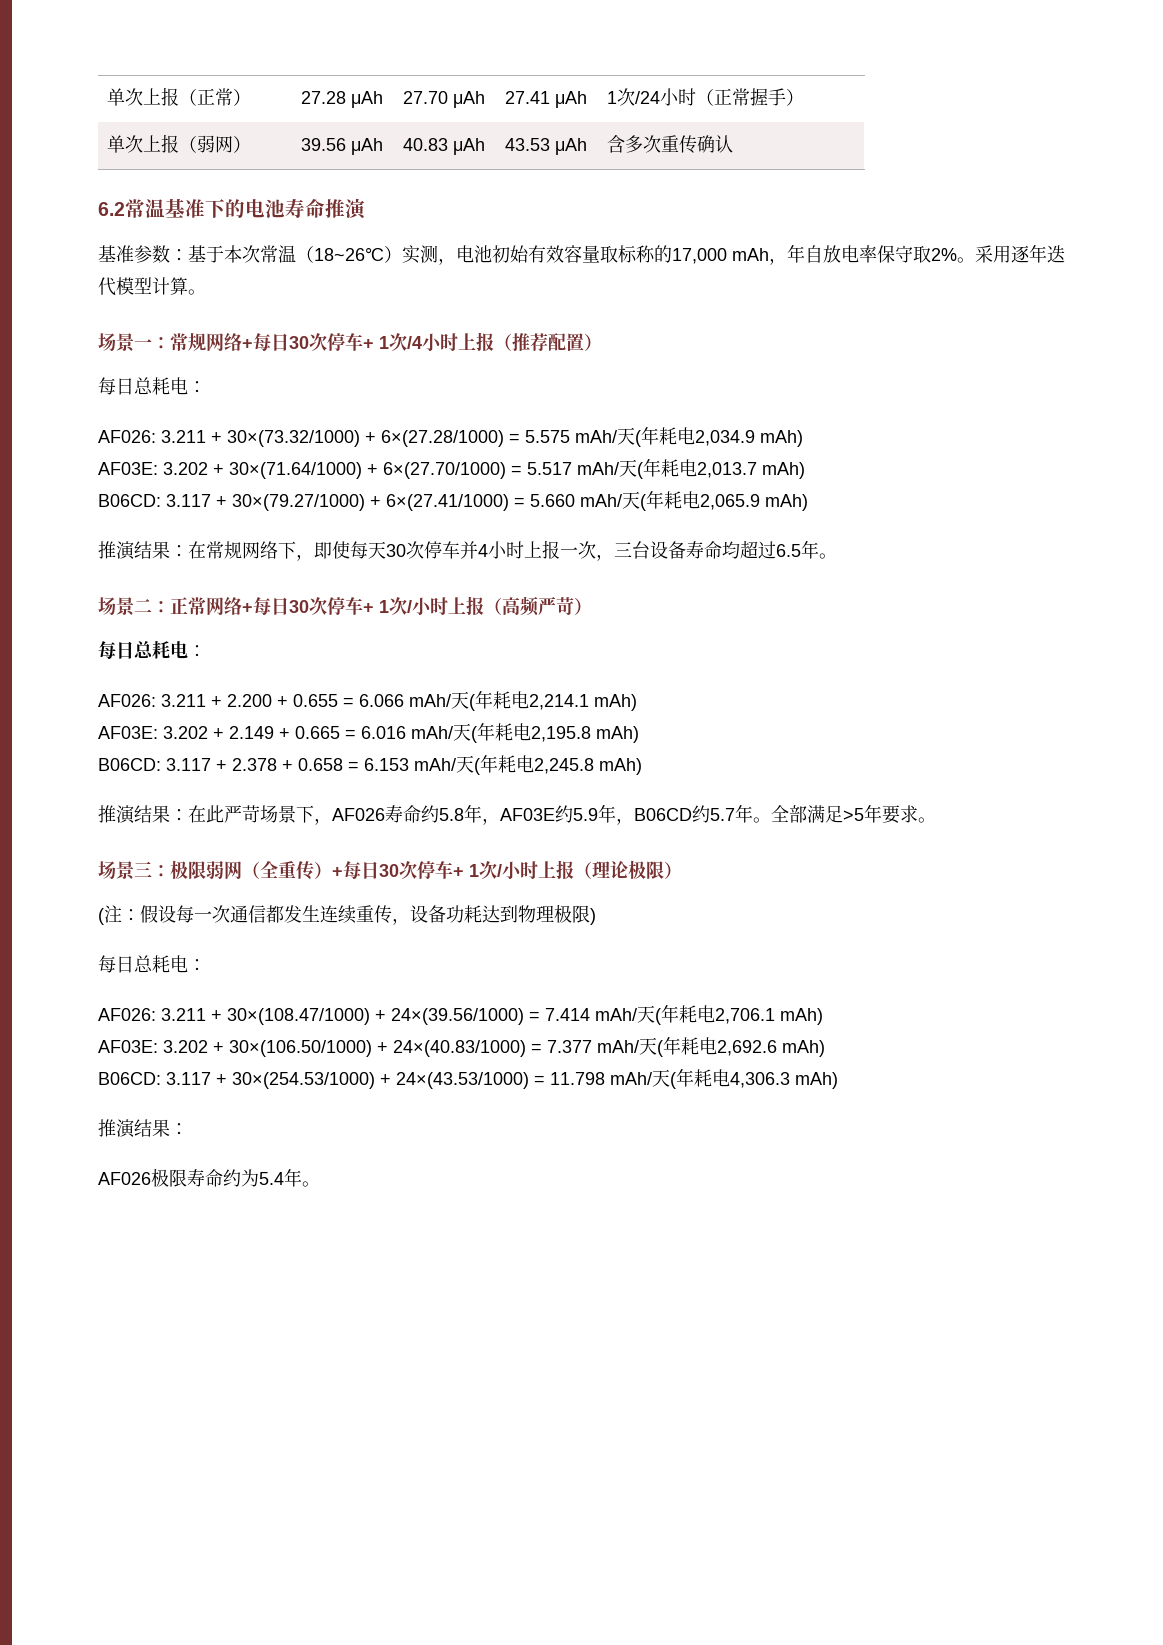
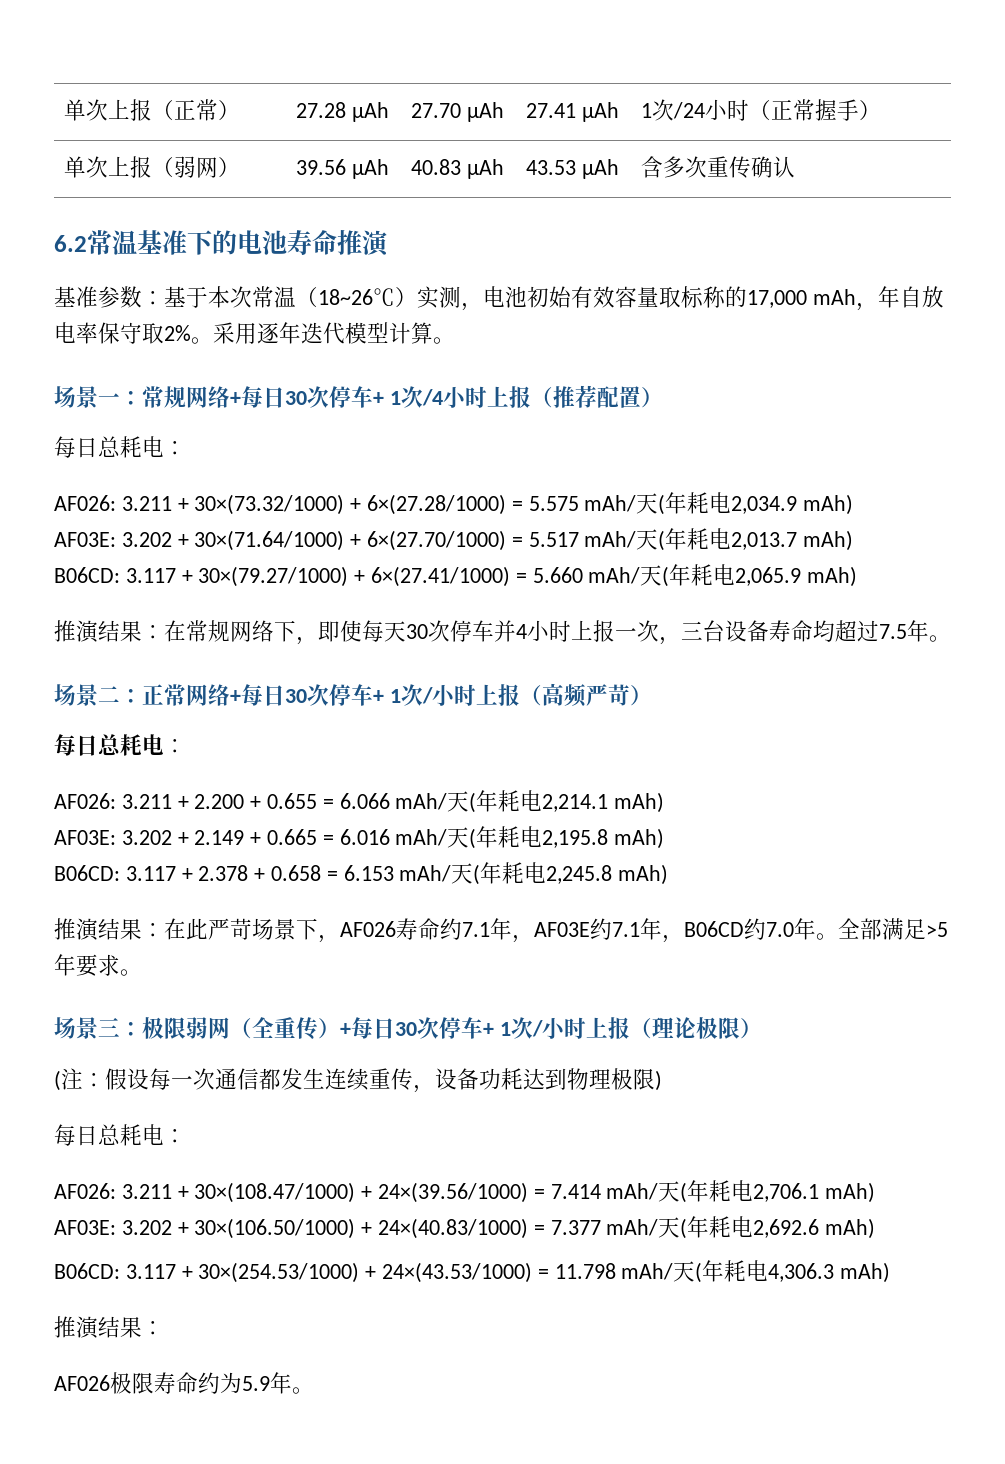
[776,544,801,557] 6.5 -> [879,624,907,639] 7.5
[439,808,464,821] 5.8 -> [462,922,490,937] 7.1
[573,808,598,821] 5.9 -> [612,922,640,937] 7.1
[710,808,735,821] 5.7 -> [766,922,794,937] 7.0
[259,1172,284,1185] 5.4 -> [242,1376,270,1391] 5.9

